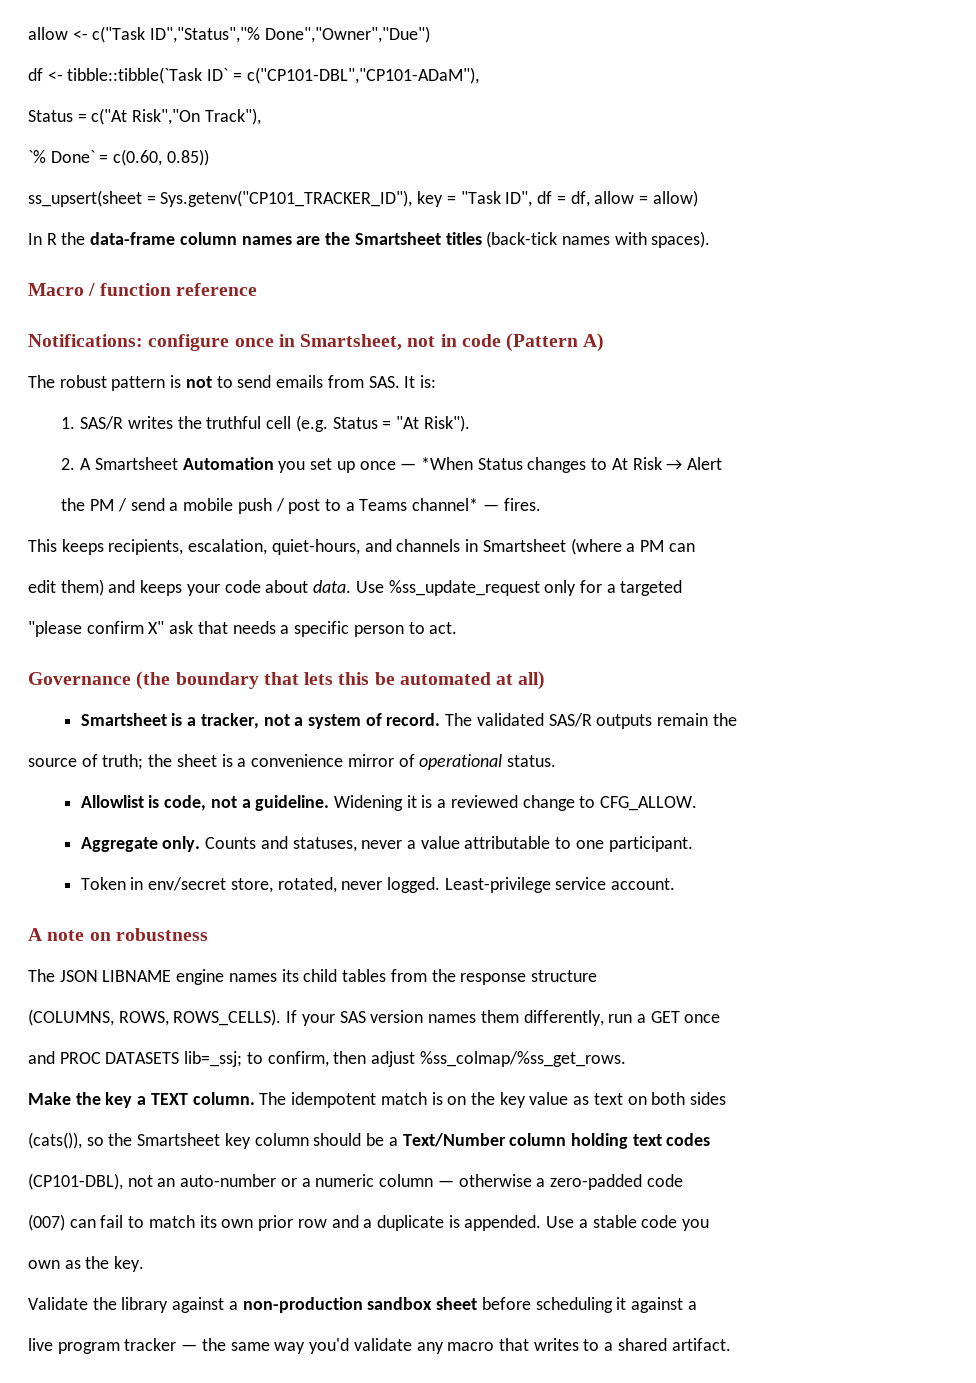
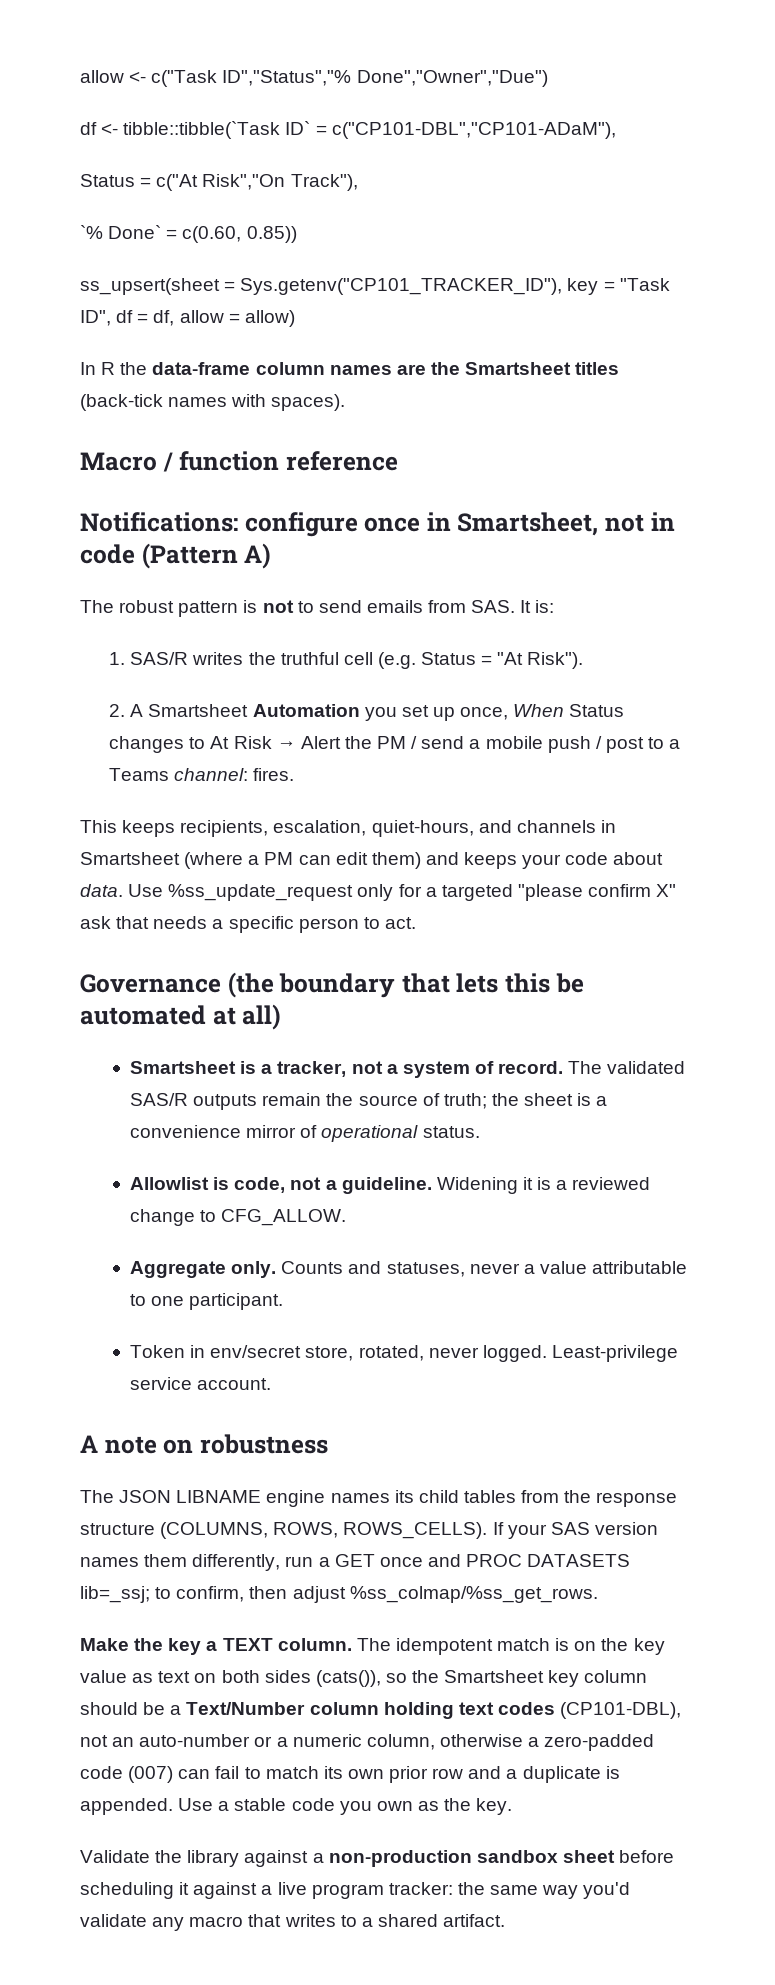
[359,457,473,470] once — *When -> [460,704,565,720] once, When
(723, 463) // -> (341, 742) none
[412,498,499,511] channel* — -> [174,768,249,781] channel:
(695, 547) // -> (331, 860) none
(683, 588) // -> (513, 892) none
(737, 719) // -> (354, 1099) none
(597, 976) // -> (155, 1529) none
(721, 1018) // -> (423, 1562) none
(727, 1098) // -> (311, 1676) none
(711, 1139) // -> (555, 1708) none
[379,1174,454,1187] column — -> [366,1734,435,1750] column,
(683, 1180) // -> (123, 1772) none
(710, 1225) // -> (372, 1808) none
(697, 1305) // -> (273, 1890) none
[124,1338,198,1351] tracker — -> [388,1882,453,1895] tracker:

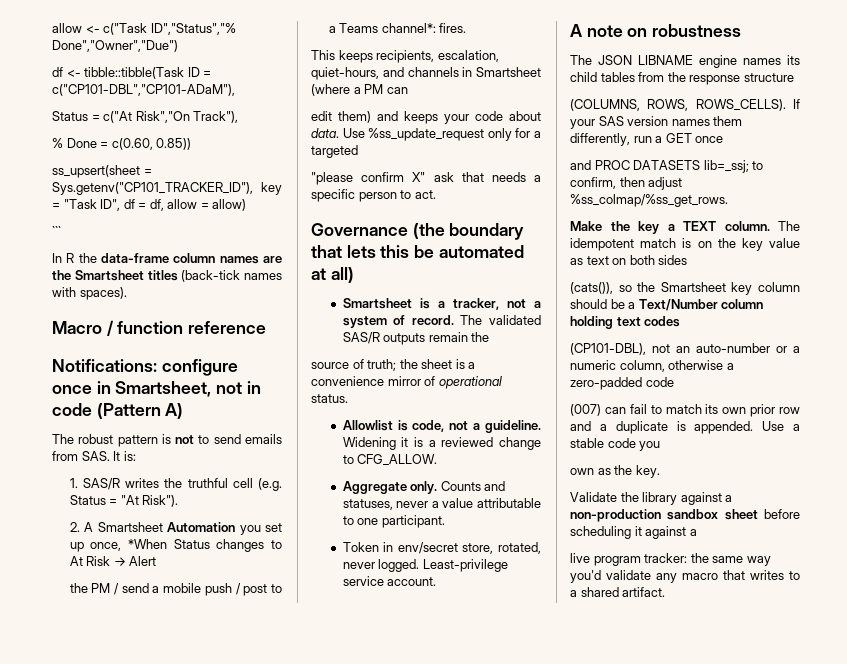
[123,121,311,139] tibble::tibble(`Task ID` -> [84,67,200,79] tibble::tibble(Task ID
[80,225,162,239] `% Done` -> [52,138,97,148] % Done
(295, 318) none -> [52,226,61,236] // ```
[513,704,565,717] When -> [127,539,167,549] *When
(341, 742) none -> (157, 561) //
[174,768,249,781] channel: -> [381,23,436,33] channel*:
(331, 860) none -> (408, 90) //
(513, 892) none -> (358, 151) //
(354, 1099) none -> (490, 337) //
(155, 1529) none -> (794, 77) //
(423, 1562) none -> (724, 139) //
(311, 1676) none -> (688, 260) //
(555, 1708) none -> (681, 321) //
(123, 1772) none -> (674, 382) //
(372, 1808) none -> (661, 446) //
(273, 1890) none -> (697, 532) //

